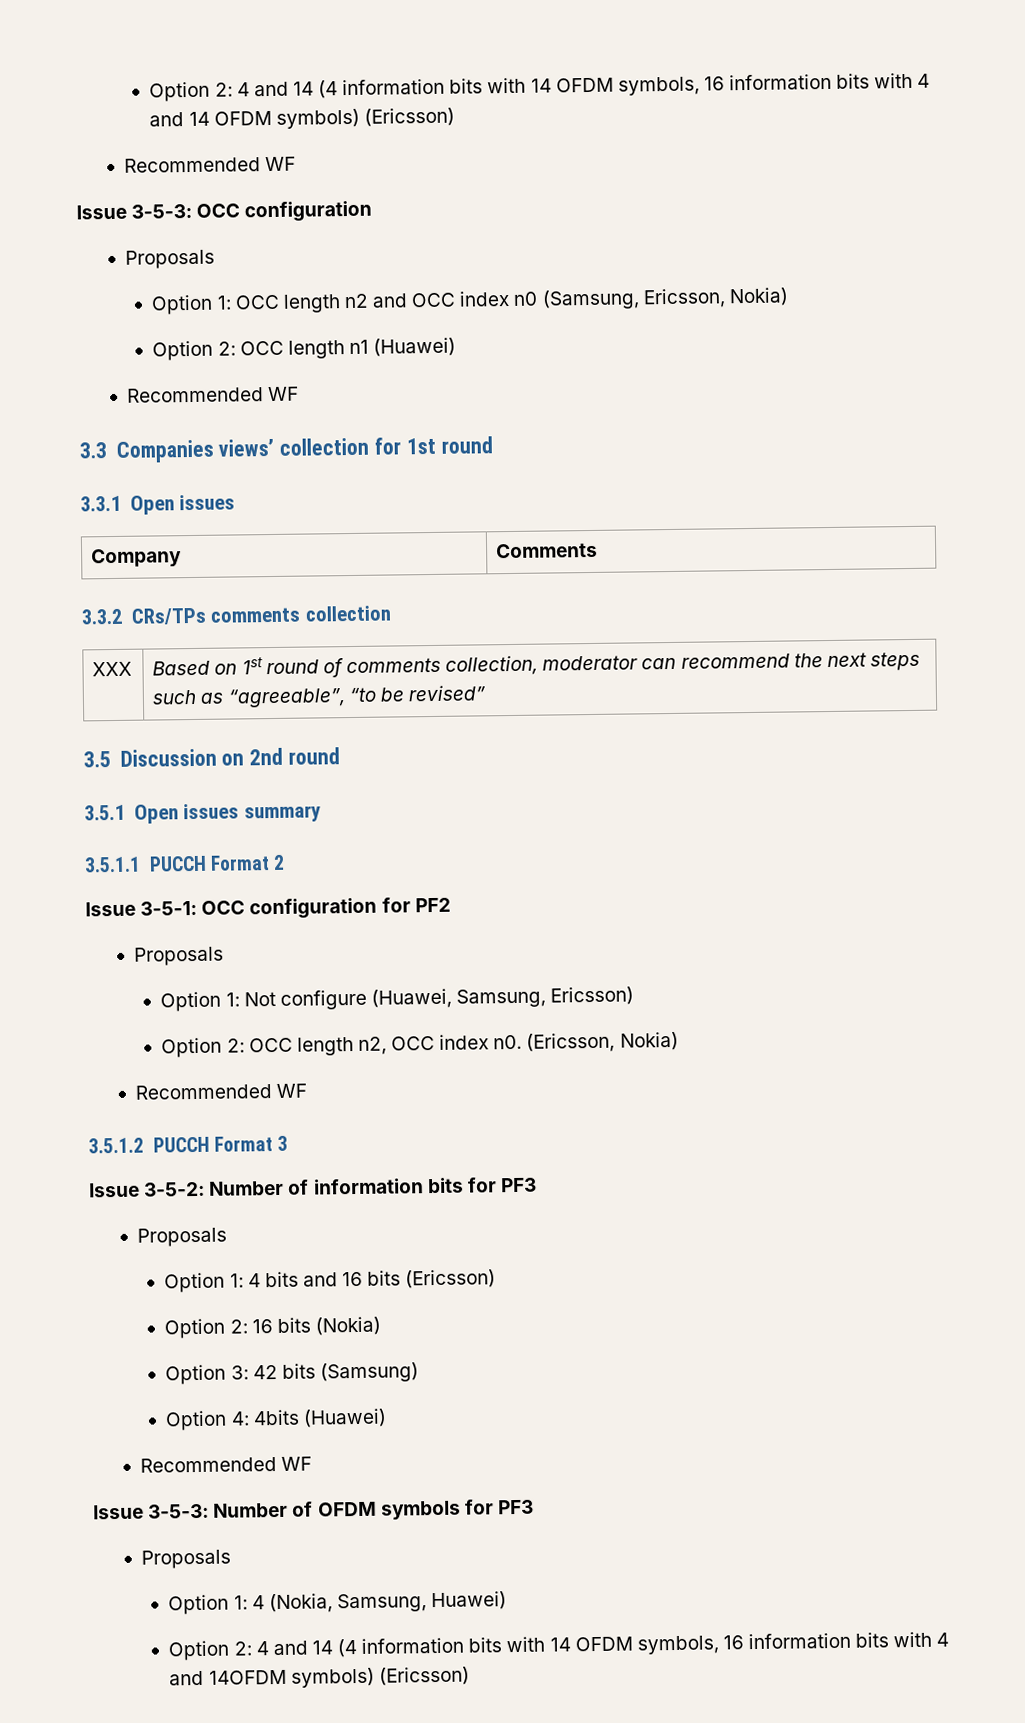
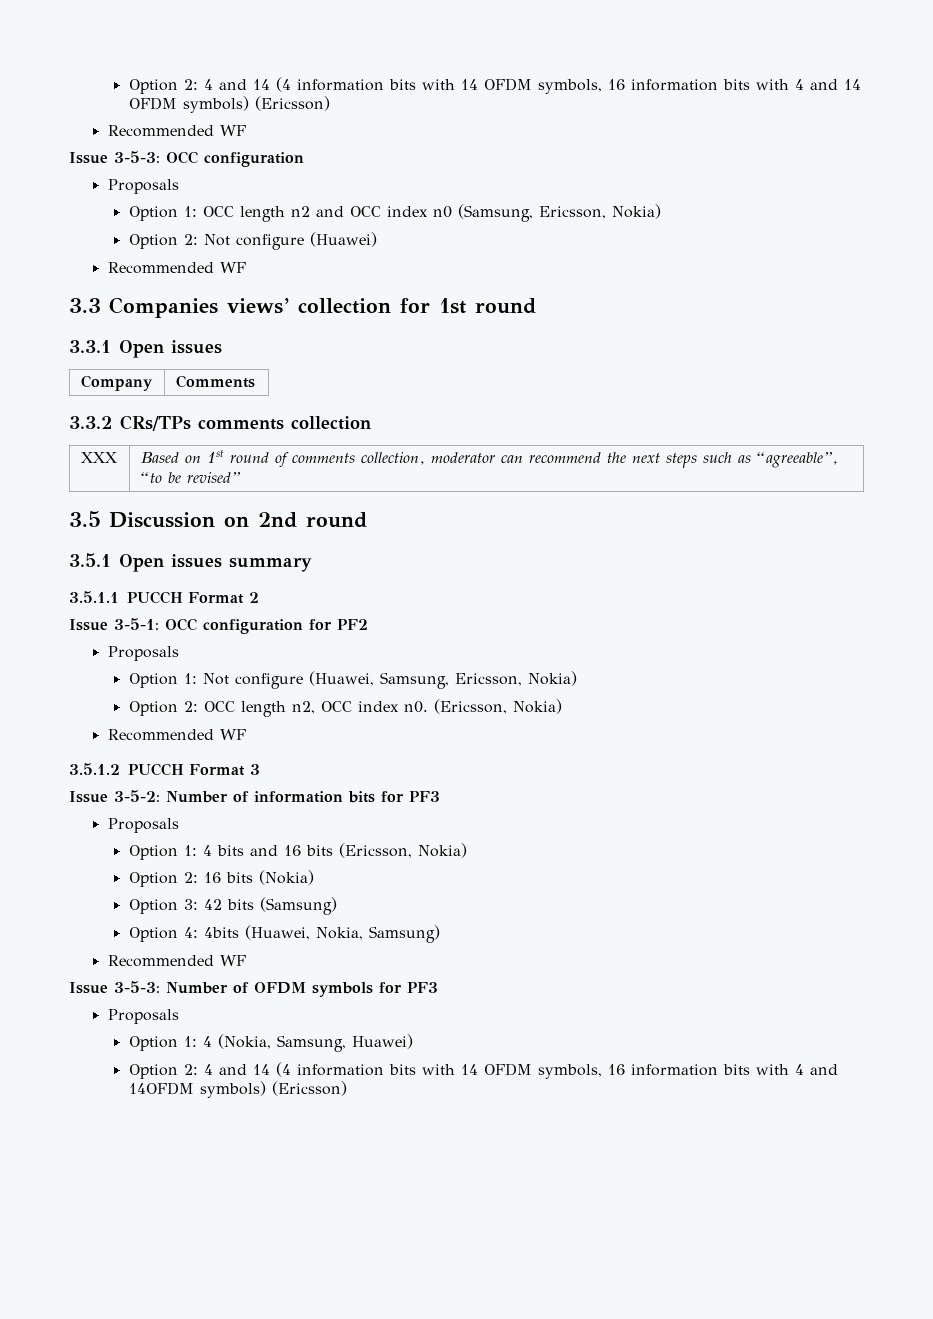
[239,339,369,359] OCC length n1 -> [203,234,304,250] Not configure
[550,986,635,1006] Ericsson) -> [454,671,577,686] Ericsson, Nokia)
[405,1269,497,1289] (Ericsson) -> [338,843,467,858] (Ericsson, Nokia)
[302,1408,387,1428] (Huawei) -> [244,925,440,943] (Huawei, Nokia, Samsung)

